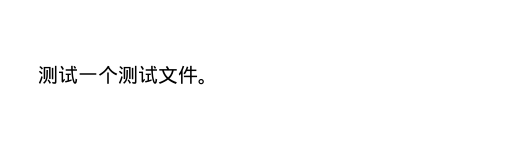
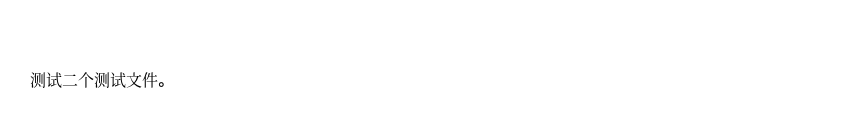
[38,65,98,84] 测试一 -> [30,72,78,88] 测试二

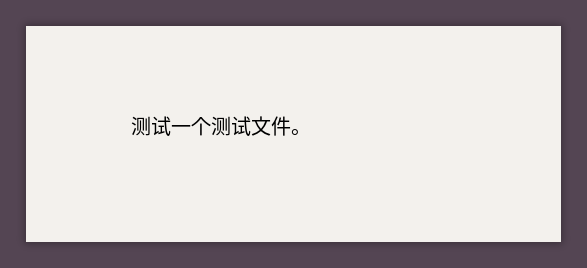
[30,72,78,88] 测试二 -> [131,116,191,136] 测试一

